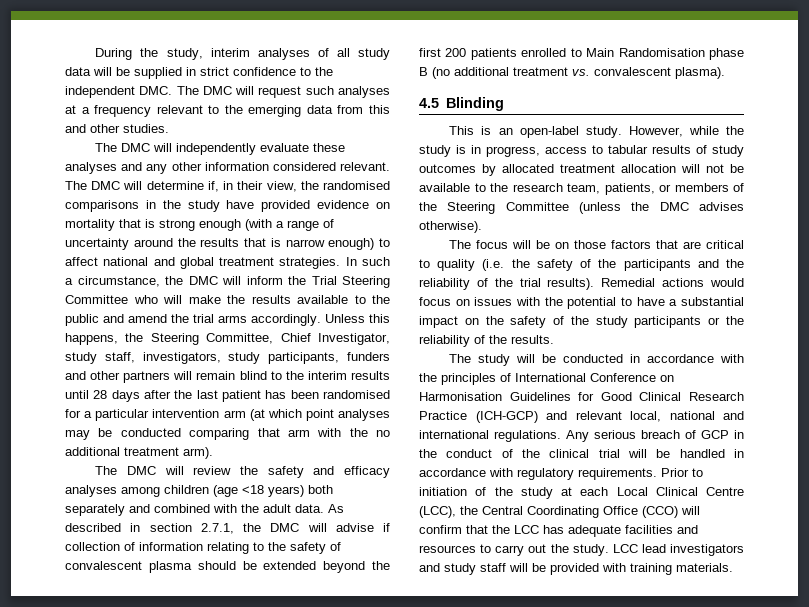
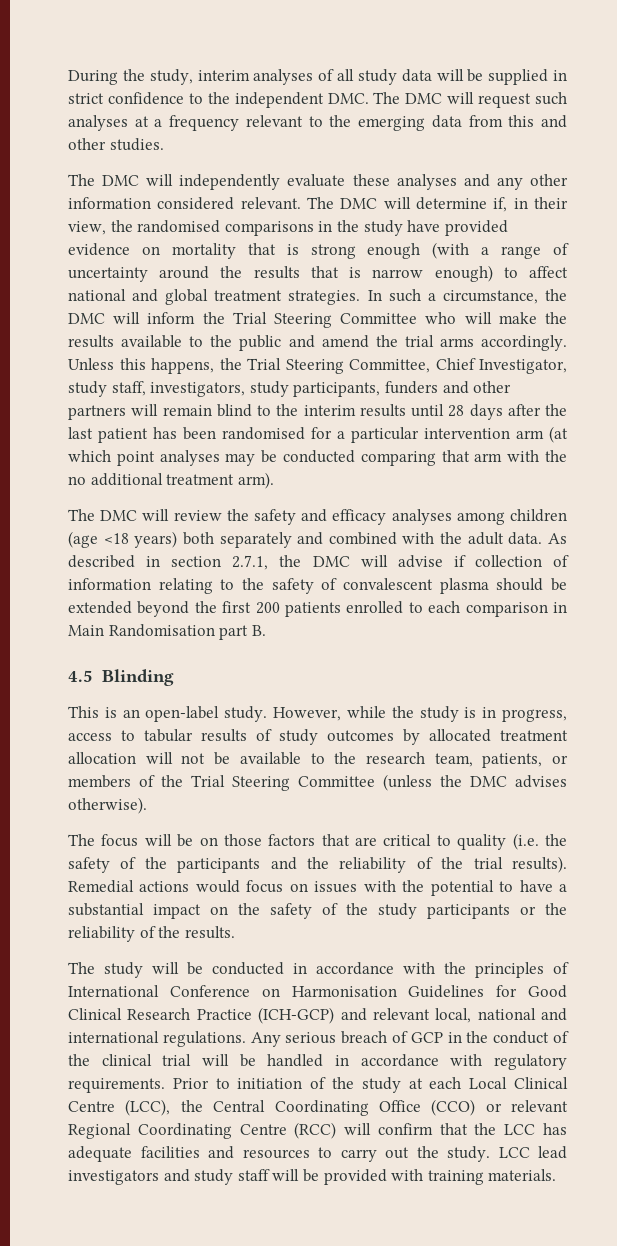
(144, 337) none -> [247,358,281,370] Trial
[586,48,744,60] [419,67,725,79] Main Randomisation phase B (no additional treatment vs. convalescent plasma). -> [428,601,567,617] [68,624,266,640] each comparison in Main Randomisation part B.
(437, 206) none -> [191,775,225,787] Trial
(678, 512) none -> [485,1100,568,1112] [68,1122,337,1139] or relevant Regional Coordinating Centre (RCC)

